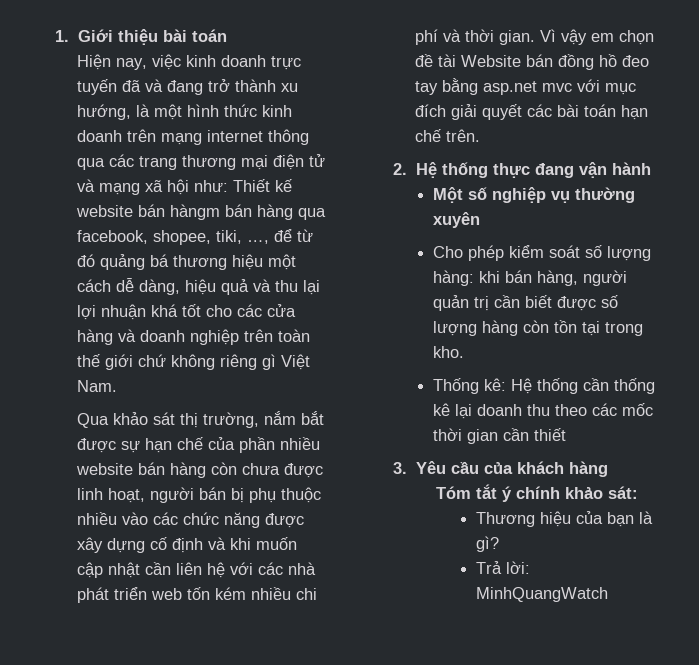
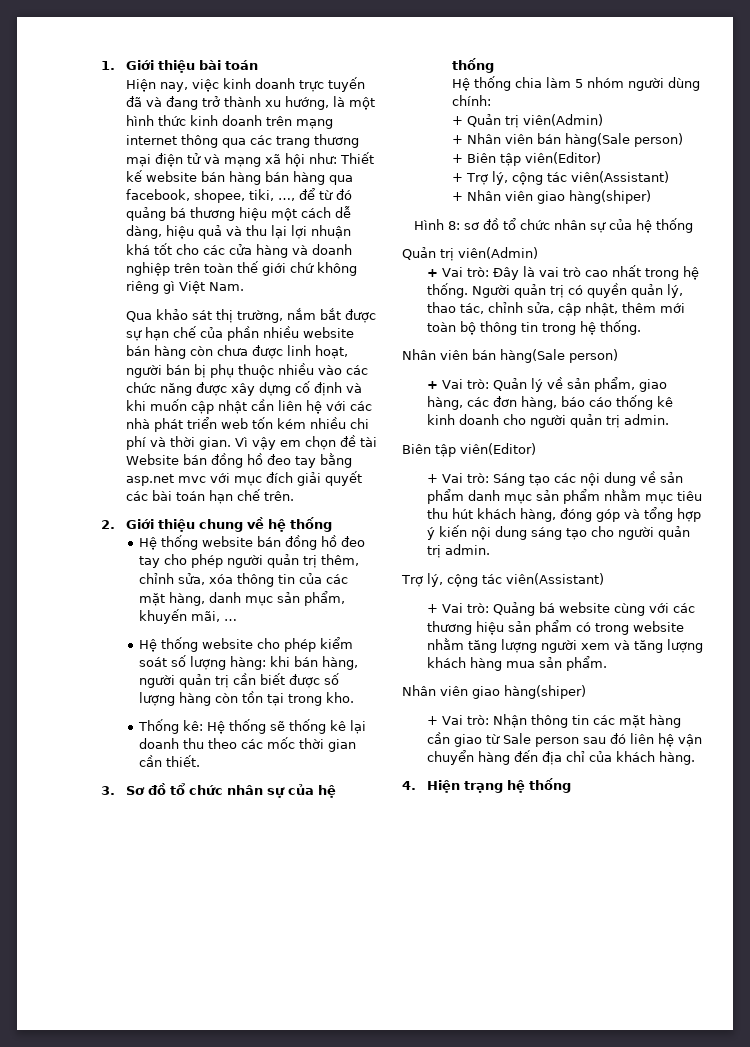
[169,204,220,220] hàngm -> [228,171,261,185] hàng
[415,162,651,178] [433,187,636,203] [433,212,481,228] [433,246,464,258] Hệ thống thực đang vận hành // Một số nghiệp vụ thường xuyên // Cho -> [125,517,332,532] [139,535,366,550] [139,554,360,568] [139,573,349,587] [139,591,346,606] [139,609,238,624] [139,637,281,652] Giới thiệu chung về hệ thống // Hệ thống website bán đồng hồ đeo tay cho phép người quản trị thêm, chỉnh sửa, xóa thông tin của các mặt hàng, danh mục sản phẩm, khuyến mãi, … // Hệ thống website cho
[583,378,610,391] cần -> [270,721,286,731] sẽ
[534,428,567,441] thiết -> [166,755,201,767] thiết.
[415,461,608,477] [436,484,639,502] [476,511,654,527] [476,536,500,552] [476,561,531,574] [476,587,609,602] Yêu cầu của khách hàng // Tóm tắt ý chính khảo sát: // Thương hiệu của bạn là gì? // Trả lời: MinhQuangWatch -> [125,783,336,798] [451,58,494,73] [451,76,700,91] [451,95,491,106] [451,114,603,128] [451,133,683,147] [451,152,601,166] [451,171,669,185] [451,190,651,204] [413,218,693,233] [402,247,538,261] [426,265,699,280] [426,283,683,298] [426,302,685,316] [426,320,641,335] [402,349,618,363] [426,377,667,392] [426,395,673,410] [426,414,669,428] [402,443,536,457] [426,471,683,486] [426,489,702,504] [426,507,701,522] [426,525,690,540] [426,544,490,558] [401,573,604,587] [426,602,695,616] [426,620,684,635] [426,638,703,653] [426,656,607,671] [402,685,586,699] [426,714,681,728] [426,732,702,747] [426,750,695,765] [402,778,571,793] Sơ đồ tổ chức nhân sự của hệ thống // Hệ thống chia làm 5 nhóm người dùng chính: // + Quản trị viên(Admin) // + Nhân viên bán hàng(Sale person) // + Biên tập viên(Editor) // + Trợ lý, cộng tác viên(Assistant) // + Nhân viên giao hàng(shiper) // Hình 8: sơ đồ tổ chức nhân sự của hệ thống // Quản trị viên(Admin) // + Vai trò: Đây là vai trò cao nhất trong hệ thống. Người quản trị có quyền quản lý, thao tác, chỉnh sửa, cập nhật, thêm mới toàn bộ thông tin trong hệ thống. // Nhân viên bán hàng(Sale person) // + Vai trò: Quản lý về sản phẩm, giao hàng, các đơn hàng, báo cáo thống kê kinh doanh cho người quản trị admin. // Biên tập viên(Editor) // + Vai trò: Sáng tạo các nội dung về sản phẩm danh mục sản phẩm nhằm mục tiêu thu hút khách hàng, đóng góp và tổng hợp ý kiến nội dung sáng tạo cho người quản trị admin. // Trợ lý, cộng tác viên(Assistant) // + Vai trò: Quảng bá website cùng với các thương hiệu sản phẩm có trong website nhằm tăng lượng người xem và tăng lượng khách hàng mua sản phẩm. // Nhân viên giao hàng(shiper) // + Vai trò: Nhận thông tin các mặt hàng cần giao từ Sale person sau đó liên hệ vận chuyển hàng đến địa chỉ của khách hàng. // 4. Hiện trạng hệ thống

